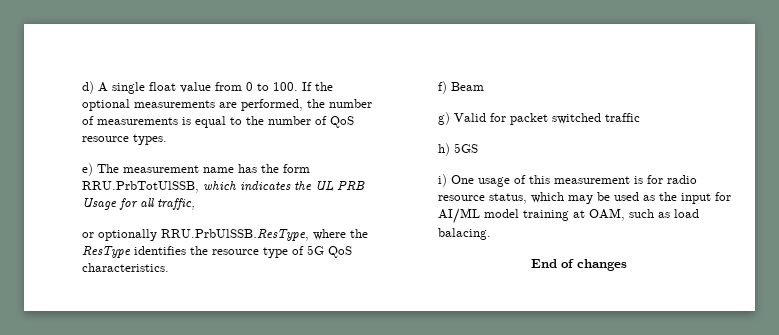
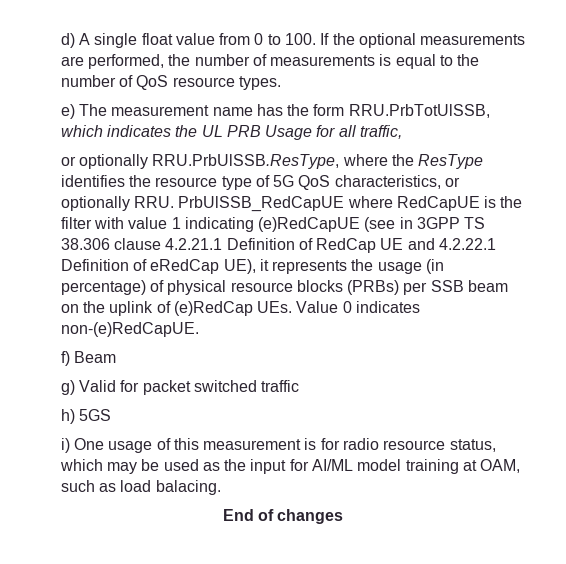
[82,263,170,272] characteristics. -> [334,175,461,189] [60,196,523,212] [60,217,486,232] [60,238,497,253] [60,259,445,274] [60,280,509,295] [60,301,421,316] [60,322,199,337] characteristics, or optionally RRU. PrbUlSSB_RedCapUE where RedCapUE is the filter with value 1 indicating (e)RedCapUE (see in 3GPP TS 38.306 clause 4.2.21.1 Definition of RedCap UE and 4.2.22.1 Definition of eRedCap UE), it represents the usage (in percentage) of physical resource blocks (PRBs) per SSB beam on the uplink of (e)RedCap UEs. Value 0 indicates non-(e)RedCapUE.

